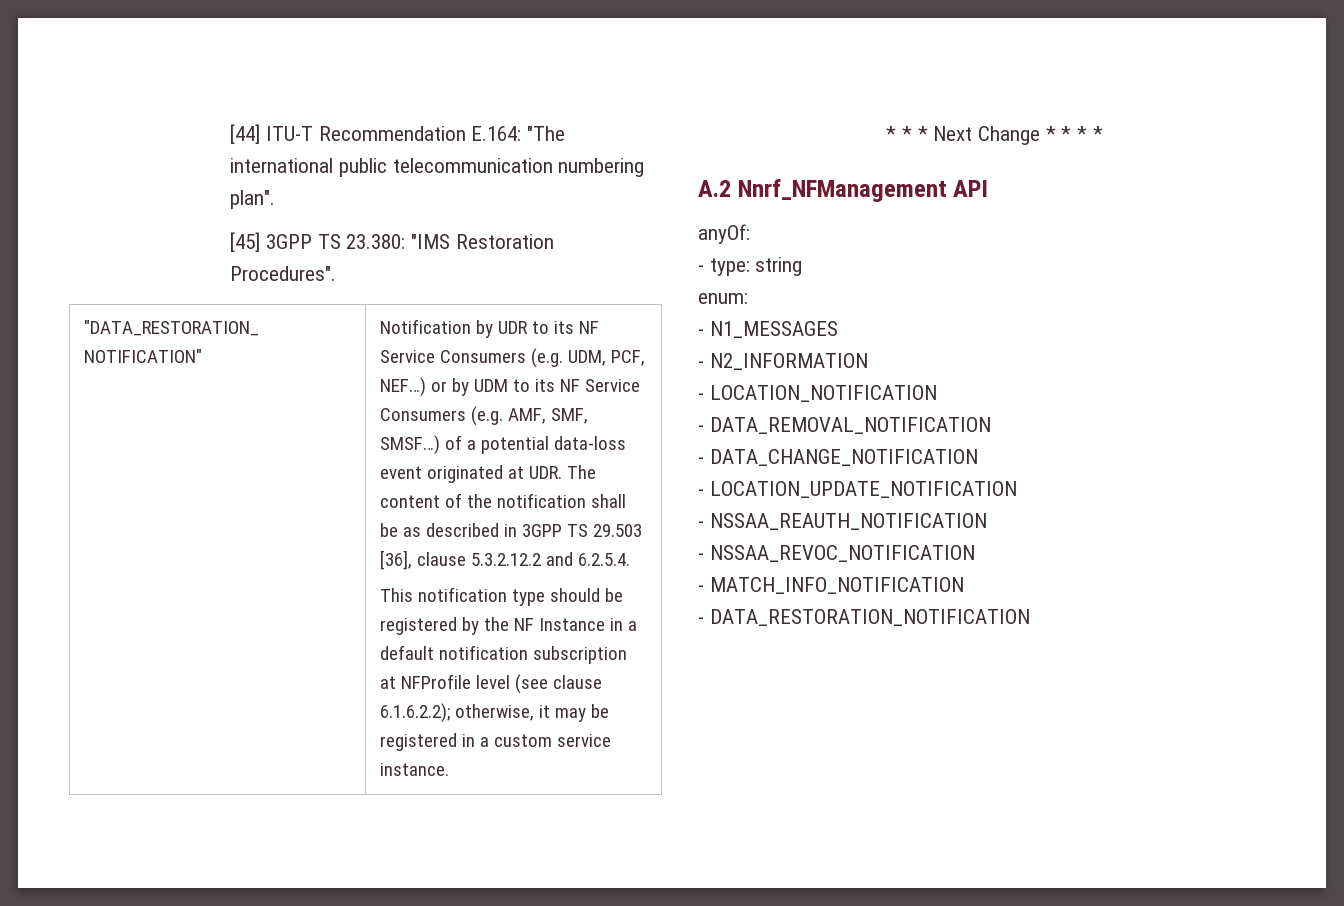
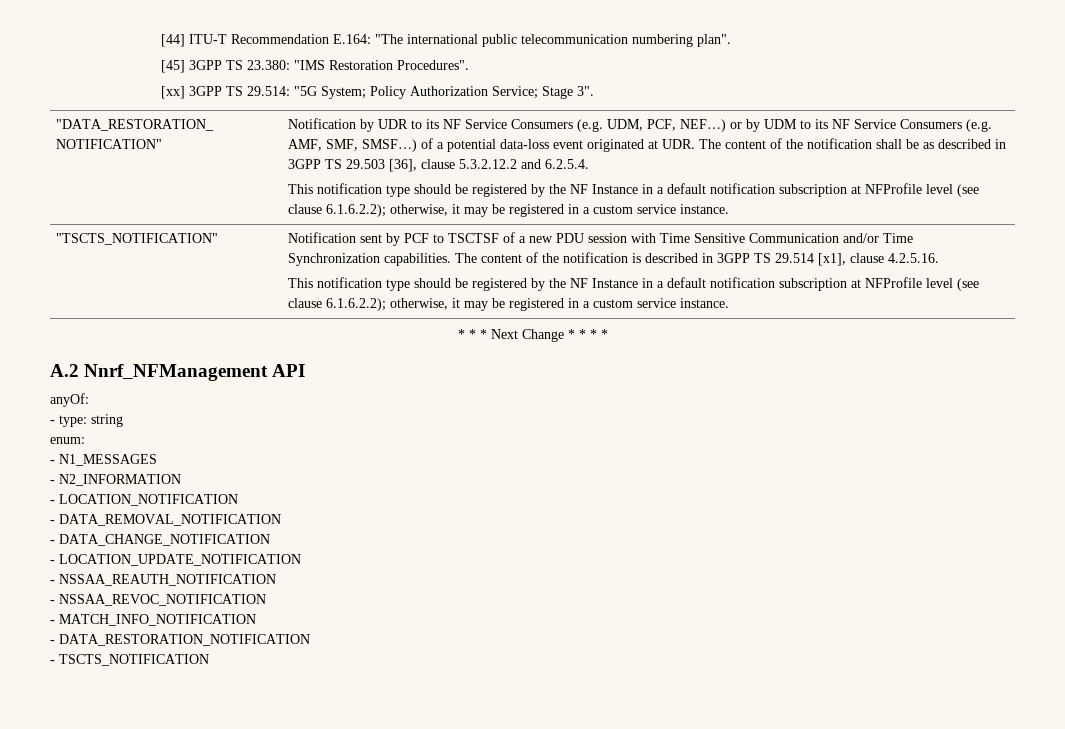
(337, 273) none -> [160,86,594,99] // [xx] 3GPP TS 29.514: "5G System; Policy Authorization Service; Stage 3".
(449, 769) none -> [56,233,219,245] [288,232,914,246] [288,252,940,266] [288,277,980,291] [288,298,730,311] // "TSCTS_NOTIFICATION" | Notification sent by PCF to TSCTSF of a new PDU session with Time Sensitive Communication and/or Time Synchronization capabilities. The content of the notification is described in 3GPP TS 29.514 [x1], clause 4.2.5.16. // This notification type should be registered by the NF Instance in a default notification subscription at NFProfile level (see clause 6.1.6.2.2); otherwise, it may be registered in a custom service instance.
(1030, 617) none -> [50,654,209,666] // - TSCTS_NOTIFICATION

